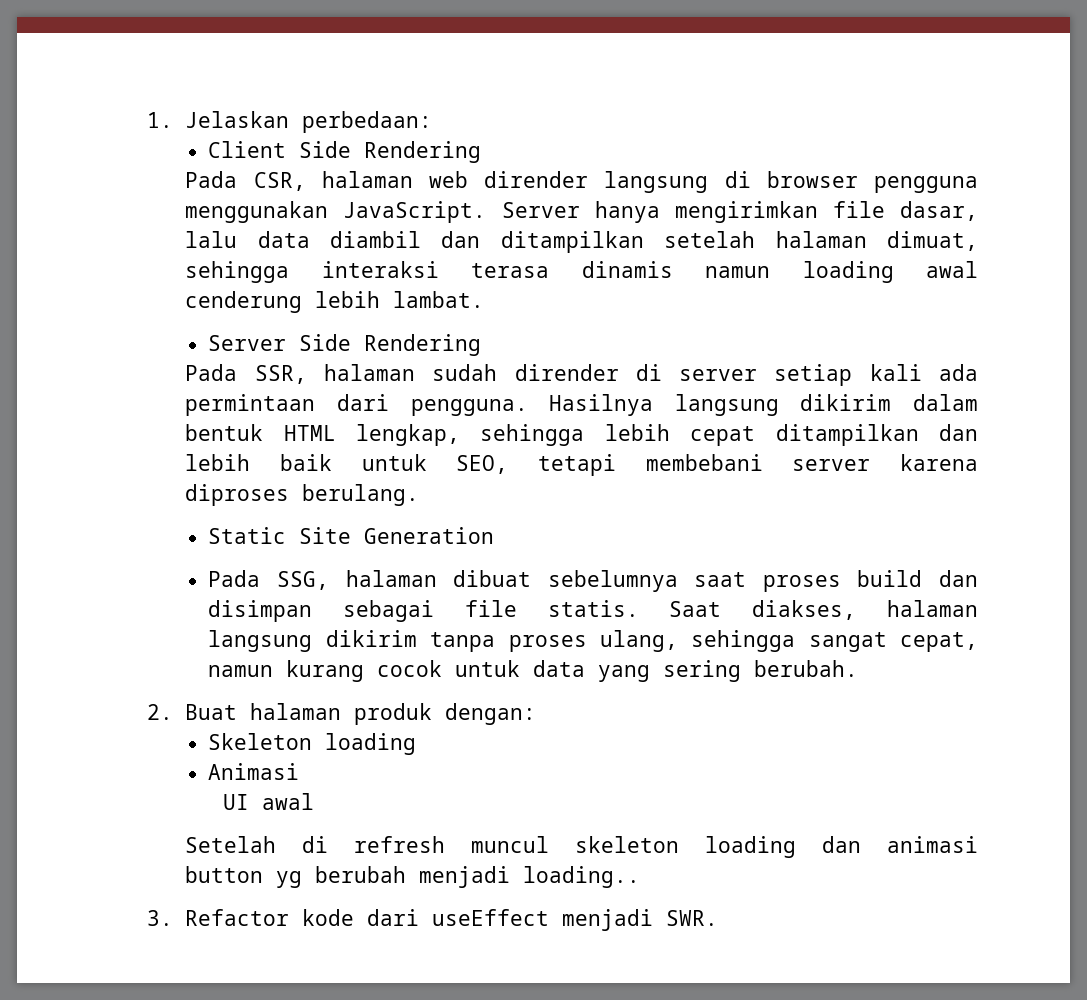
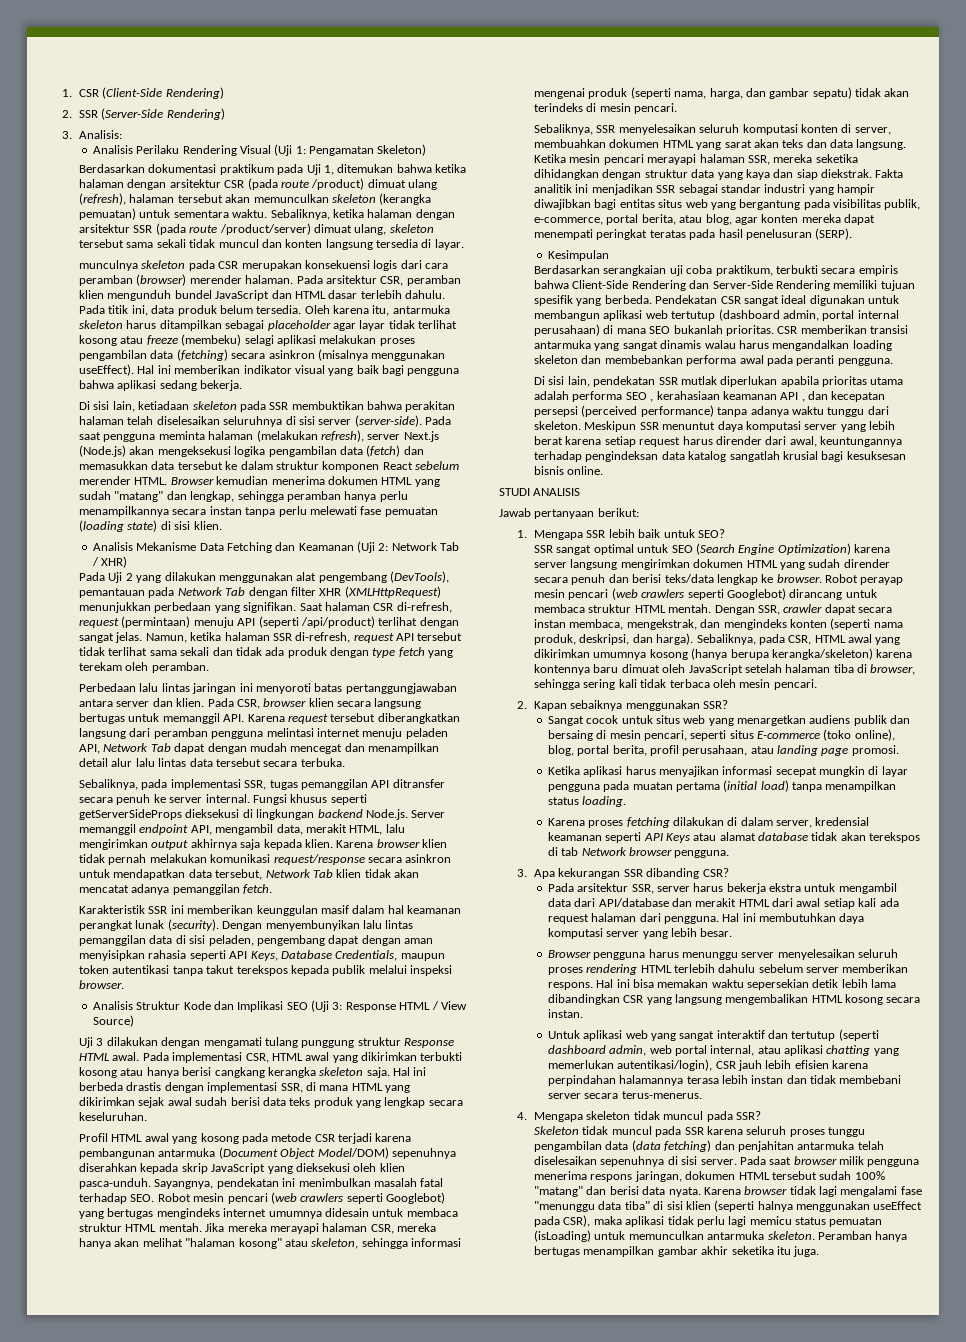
[147,111,433,133] [208,141,482,163] [185,171,978,193] [185,201,979,223] [185,231,978,253] [185,261,979,283] [185,291,485,313] [208,334,482,356] [185,364,978,386] [185,394,979,416] [185,424,978,446] [185,454,978,476] [185,484,420,506] [208,527,495,544] [208,570,979,592] [208,600,978,622] [208,630,979,652] [208,660,859,682] [147,703,537,725] [208,733,417,755] [208,763,300,780] [223,793,315,810] [185,836,979,858] [185,866,641,888] [147,909,719,931] 1. Jelaskan perbedaan: // Client Side Rendering // Pada CSR, halaman web dirender langsung di browser pengguna menggunakan JavaScript. Server hanya mengirimkan file dasar, lalu data diambil dan ditampilkan setelah halaman dimuat, sehingga interaksi terasa dinamis namun loading awal cenderung lebih lambat. // Server Side Rendering // Pada SSR, halaman sudah dirender di server setiap kali ada permintaan dari pengguna. Hasilnya langsung dikirim dalam bentuk HTML lengkap, sehingga lebih cepat ditampilkan dan lebih baik untuk SEO, tetapi membebani server karena diproses berulang. // Static Site Generation // Pada SSG, halaman dibuat sebelumnya saat proses build dan disimpan sebagai file statis. Saat diakses, halaman langsung dikirim tanpa proses ulang, sehingga sangat cepat, namun kurang cocok untuk data yang sering berubah. // 2. Buat halaman produk dengan: // Skeleton loading // Animasi // UI awal // Setelah di refresh muncul skeleton loading dan animasi button yg berubah menjadi loading.. // 3. Refactor kode dari useEffect menjadi SWR. -> [61,87,224,99] [61,108,225,120] [61,130,123,139] [92,144,427,156] [79,164,467,175] [79,178,438,190] [79,193,432,205] [79,208,455,220] [79,223,434,235] [79,239,464,250] [79,260,449,271] [79,274,461,286] [79,290,446,301] [79,305,450,316] [79,320,458,331] [79,334,415,346] [79,349,446,361] [79,364,460,376] [79,380,243,391] [79,401,456,412] [79,415,452,427] [79,430,439,442] [79,445,424,457] [79,461,460,472] [79,476,440,487] [79,491,408,502] [79,506,438,517] [79,520,222,532] [92,541,460,553] [91,556,128,568] [79,571,450,583] [79,586,441,598] [79,602,452,613] [79,616,459,628] [79,632,463,643] [79,647,454,658] [79,662,209,673] [79,683,457,694] [79,698,422,709] [79,713,460,724] [79,728,448,739] [79,743,440,754] [79,758,345,767] [79,779,445,790] [79,794,367,805] [79,809,446,820] [79,824,405,835] [79,839,448,850] [79,854,452,865] [79,869,420,880] [79,884,273,895] [79,905,462,916] [79,919,414,931] [79,935,434,946] [79,950,445,961] [79,965,453,976] [79,980,125,989] [92,1000,467,1012] [92,1015,134,1027] [79,1037,455,1048] [79,1052,463,1063] [79,1067,427,1078] [79,1082,411,1093] [79,1097,463,1108] [79,1112,148,1121] [79,1133,412,1144] [79,1147,456,1159] [79,1163,405,1174] [79,1178,444,1189] [79,1192,446,1204] [79,1208,458,1219] [79,1223,437,1234] [79,1238,462,1249] [534,87,910,99] [534,103,678,114] [534,124,891,135] [534,139,907,150] [534,154,858,165] [534,169,904,180] [534,184,876,195] [534,199,921,210] [534,214,876,225] [534,228,853,240] [547,250,609,261] [534,265,898,276] [534,280,915,291] [534,295,900,306] [534,309,899,321] [534,324,909,336] [534,340,892,351] [534,355,893,366] [534,376,904,387] [534,391,886,402] [534,405,889,417] [534,421,896,432] [534,436,903,447] [534,451,906,462] [534,466,604,475] [499,488,581,496] [499,508,639,519] [516,529,725,540] [534,543,891,555] [534,559,890,570] [534,574,904,585] [534,588,877,600] [534,604,893,615] [534,618,903,630] [534,633,901,645] [534,648,913,660] [534,664,916,675] [534,679,817,690] [516,700,729,711] [547,715,911,726] [547,729,895,741] [547,745,899,756] [547,766,908,777] [547,780,897,792] [547,796,627,807] [547,817,870,828] [547,832,921,843] [547,847,730,858] [516,868,729,879] [547,883,897,894] [547,898,899,909] [547,913,865,924] [547,928,733,939] [547,949,899,960] [547,964,909,975] [547,979,897,990] [547,994,921,1005] [547,1009,583,1018] [547,1029,879,1041] [547,1045,899,1056] [547,1059,869,1071] [547,1075,902,1086] [547,1091,702,1099] [516,1111,761,1122] [534,1126,866,1137] [534,1140,884,1152] [534,1156,920,1167] [534,1171,885,1182] [534,1186,922,1197] [534,1200,923,1212] [534,1215,883,1227] [534,1230,908,1242] [534,1246,820,1257] 1. CSR (Client-Side Rendering) // 2. SSR (Server-Side Rendering) // 3. Analisis: // Analisis Perilaku Rendering Visual (Uji 1: Pengamatan Skeleton) // Berdasarkan dokumentasi praktikum pada Uji 1, ditemukan bahwa ketika halaman dengan arsitektur CSR (pada route /product) dimuat ulang (refresh), halaman tersebut akan memunculkan skeleton (kerangka pemuatan) untuk sementara waktu. Sebaliknya, ketika halaman dengan arsitektur SSR (pada route /product/server) dimuat ulang, skeleton tersebut sama sekali tidak muncul dan konten langsung tersedia di layar. // munculnya skeleton pada CSR merupakan konsekuensi logis dari cara peramban (browser) merender halaman. Pada arsitektur CSR, peramban klien mengunduh bundel JavaScript dan HTML dasar terlebih dahulu. Pada titik ini, data produk belum tersedia. Oleh karena itu, antarmuka skeleton harus ditampilkan sebagai placeholder agar layar tidak terlihat kosong atau freeze (membeku) selagi aplikasi melakukan proses pengambilan data (fetching) secara asinkron (misalnya menggunakan useEffect). Hal ini memberikan indikator visual yang baik bagi pengguna bahwa aplikasi sedang bekerja. // Di sisi lain, ketiadaan skeleton pada SSR membuktikan bahwa perakitan halaman telah diselesaikan seluruhnya di sisi server (server-side). Pada saat pengguna meminta halaman (melakukan refresh), server Next.js (Node.js) akan mengeksekusi logika pengambilan data (fetch) dan memasukkan data tersebut ke dalam struktur komponen React sebelum merender HTML. Browser kemudian menerima dokumen HTML yang sudah "matang" dan lengkap, sehingga peramban hanya perlu menampilkannya secara instan tanpa perlu melewati fase pemuatan (loading state) di sisi klien. // Analisis Mekanisme Data Fetching dan Keamanan (Uji 2: Network Tab / XHR) // Pada Uji 2 yang dilakukan menggunakan alat pengembang (DevTools), pemantauan pada Network Tab dengan filter XHR (XMLHttpRequest) menunjukkan perbedaan yang signifikan. Saat halaman CSR di-refresh, request (permintaan) menuju API (seperti /api/product) terlihat dengan sangat jelas. Namun, ketika halaman SSR di-refresh, request API tersebut tidak terlihat sama sekali dan tidak ada produk dengan type fetch yang terekam oleh peramban. // Perbedaan lalu lintas jaringan ini menyoroti batas pertanggungjawaban antara server dan klien. Pada CSR, browser klien secara langsung bertugas untuk memanggil API. Karena request tersebut diberangkatkan langsung dari peramban pengguna melintasi internet menuju peladen API, Network Tab dapat dengan mudah mencegat dan menampilkan detail alur lalu lintas data tersebut secara terbuka. // Sebaliknya, pada implementasi SSR, tugas pemanggilan API ditransfer secara penuh ke server internal. Fungsi khusus seperti getServerSideProps dieksekusi di lingkungan backend Node.js. Server memanggil endpoint API, mengambil data, merakit HTML, lalu mengirimkan output akhirnya saja kepada klien. Karena browser klien tidak pernah melakukan komunikasi request/response secara asinkron untuk mendapatkan data tersebut, Network Tab klien tidak akan mencatat adanya pemanggilan fetch. // Karakteristik SSR ini memberikan keunggulan masif dalam hal keamanan perangkat lunak (security). Dengan menyembunyikan lalu lintas pemanggilan data di sisi peladen, pengembang dapat dengan aman menyisipkan rahasia seperti API Keys, Database Credentials, maupun token autentikasi tanpa takut terekspos kepada publik melalui inspeksi browser. // Analisis Struktur Kode dan Implikasi SEO (Uji 3: Response HTML / View Source) // Uji 3 dilakukan dengan mengamati tulang punggung struktur Response HTML awal. Pada implementasi CSR, HTML awal yang dikirimkan terbukti kosong atau hanya berisi cangkang kerangka skeleton saja. Hal ini berbeda drastis dengan implementasi SSR, di mana HTML yang dikirimkan sejak awal sudah berisi data teks produk yang lengkap secara keseluruhan. // Profil HTML awal yang kosong pada metode CSR terjadi karena pembangunan antarmuka (Document Object Model/DOM) sepenuhnya diserahkan kepada skrip JavaScript yang dieksekusi oleh klien pasca-unduh. Sayangnya, pendekatan ini menimbulkan masalah fatal terhadap SEO. Robot mesin pencari (web crawlers seperti Googlebot) yang bertugas mengindeks internet umumnya didesain untuk membaca struktur HTML mentah. Jika mereka merayapi halaman CSR, mereka hanya akan melihat "halaman kosong" atau skeleton, sehingga informasi mengenai produk (seperti nama, harga, dan gambar sepatu) tidak akan terindeks di mesin pencari. // Sebaliknya, SSR menyelesaikan seluruh komputasi konten di server, membuahkan dokumen HTML yang sarat akan teks dan data langsung. Ketika mesin pencari merayapi halaman SSR, mereka seketika dihidangkan dengan struktur data yang kaya dan siap diekstrak. Fakta analitik ini menjadikan SSR sebagai standar industri yang hampir diwajibkan bagi entitas situs web yang bergantung pada visibilitas publik, e-commerce, portal berita, atau blog, agar konten mereka dapat menempati peringkat teratas pada hasil penelusuran (SERP). // Kesimpulan // Berdasarkan serangkaian uji coba praktikum, terbukti secara empiris bahwa Client-Side Rendering dan Server-Side Rendering memiliki tujuan spesifik yang berbeda. Pendekatan CSR sangat ideal digunakan untuk membangun aplikasi web tertutup (dashboard admin, portal internal perusahaan) di mana SEO bukanlah prioritas. CSR memberikan transisi antarmuka yang sangat dinamis walau harus mengandalkan loading skeleton dan membebankan performa awal pada peranti pengguna. // Di sisi lain, pendekatan SSR mutlak diperlukan apabila prioritas utama adalah performa SEO , kerahasiaan keamanan API , dan kecepatan persepsi (perceived performance) tanpa adanya waktu tunggu dari skeleton. Meskipun SSR menuntut daya komputasi server yang lebih berat karena setiap request harus dirender dari awal, keuntungannya terhadap pengindeksan data katalog sangatlah krusial bagi kesuksesan bisnis online. // STUDI ANALISIS // Jawab pertanyaan berikut: // 1. Mengapa SSR lebih baik untuk SEO? // SSR sangat optimal untuk SEO (Search Engine Optimization) karena server langsung mengirimkan dokumen HTML yang sudah dirender secara penuh dan berisi teks/data lengkap ke browser. Robot perayap mesin pencari (web crawlers seperti Googlebot) dirancang untuk membaca struktur HTML mentah. Dengan SSR, crawler dapat secara instan membaca, mengekstrak, dan mengindeks konten (seperti nama produk, deskripsi, dan harga). Sebaliknya, pada CSR, HTML awal yang dikirimkan umumnya kosong (hanya berupa kerangka/skeleton) karena kontennya baru dimuat oleh JavaScript setelah halaman tiba di browser, sehingga sering kali tidak terbaca oleh mesin pencari. // 2. Kapan sebaiknya menggunakan SSR? // Sangat cocok untuk situs web yang menargetkan audiens publik dan bersaing di mesin pencari, seperti situs E-commerce (toko online), blog, portal berita, profil perusahaan, atau landing page promosi. // Ketika aplikasi harus menyajikan informasi secepat mungkin di layar pengguna pada muatan pertama (initial load) tanpa menampilkan status loading. // Karena proses fetching dilakukan di dalam server, kredensial keamanan seperti API Keys atau alamat database tidak akan terekspos di tab Network browser pengguna. // 3. Apa kekurangan SSR dibanding CSR? // Pada arsitektur SSR, server harus bekerja ekstra untuk mengambil data dari API/database dan merakit HTML dari awal setiap kali ada request halaman dari pengguna. Hal ini membutuhkan daya komputasi server yang lebih besar. // Browser pengguna harus menunggu server menyelesaikan seluruh proses rendering HTML terlebih dahulu sebelum server memberikan respons. Hal ini bisa memakan waktu sepersekian detik lebih lama dibandingkan CSR yang langsung mengembalikan HTML kosong secara instan. // Untuk aplikasi web yang sangat interaktif dan tertutup (seperti dashboard admin, web portal internal, atau aplikasi chatting yang memerlukan autentikasi/login), CSR jauh lebih efisien karena perpindahan halamannya terasa lebih instan dan tidak membebani server secara terus-menerus. // 4. Mengapa skeleton tidak muncul pada SSR? // Skeleton tidak muncul pada SSR karena seluruh proses tunggu pengambilan data (data fetching) dan penjahitan antarmuka telah diselesaikan sepenuhnya di sisi server. Pada saat browser milik pengguna menerima respons jaringan, dokumen HTML tersebut sudah 100% "matang" dan berisi data nyata. Karena browser tidak lagi mengalami fase "menunggu data tiba" di sisi klien (seperti halnya menggunakan useEffect pada CSR), maka aplikasi tidak perlu lagi memicu status pemuatan (isLoading) untuk memunculkan antarmuka skeleton. Peramban hanya bertugas menampilkan gambar akhir seketika itu juga.

